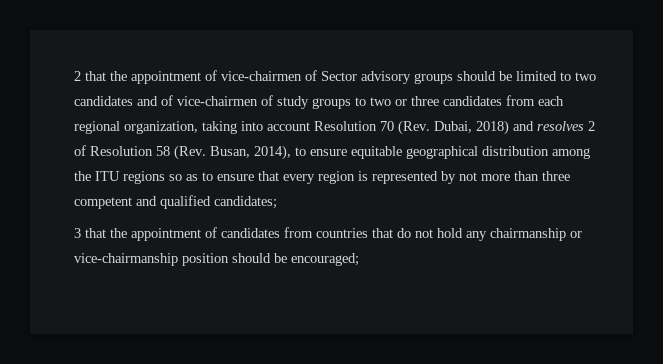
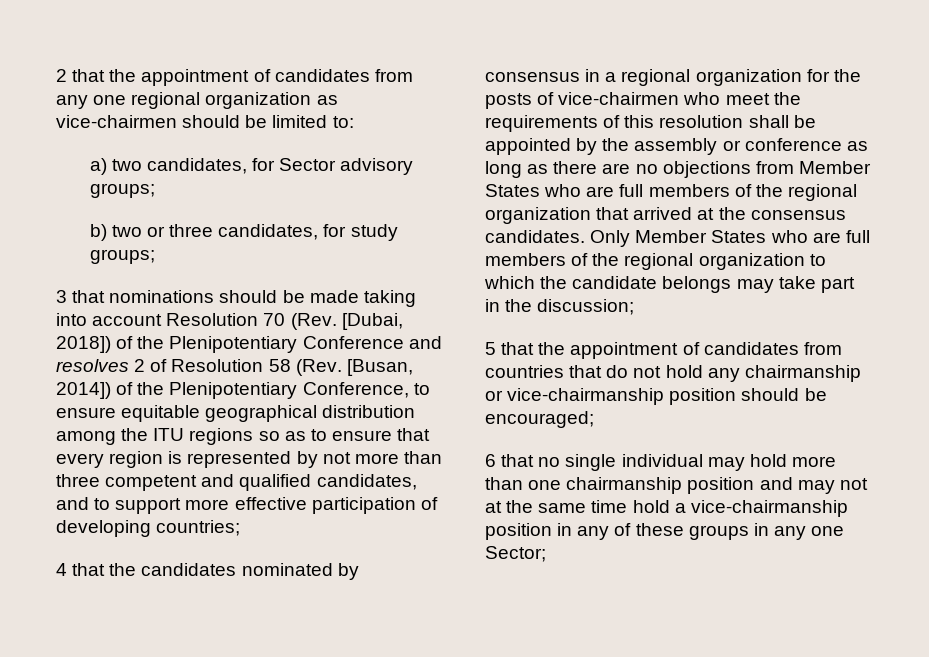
[221,70,596,84] [74,95,564,109] [74,121,198,134] vice-chairmen of Sector advisory groups should be limited to two candidates and of vice-chairmen of study groups to two or three candidates from each regional organization, -> [274,69,413,82] [56,92,338,109] [56,115,354,128] [89,158,414,175] [89,183,155,198] [89,224,398,241] [89,249,155,264] [56,290,359,303] candidates from any one regional organization as vice-chairmen should be limited to: // a) two candidates, for Sector advisory groups; // b) two or three candidates, for study groups; // 3 that nominations should be made
[434,120,509,135] Dubai, 2018) -> [341,313,403,330] [56,336,404,353] [Dubai, 2018]) of the Plenipotentiary Conference
[210,145,291,160] Busan, 2014), -> [346,359,413,376] [56,382,409,399] [Busan, 2014]) of the Plenipotentiary Conference,
[214,196,277,209] [74,228,81,238] candidates; // 3 -> [316,474,417,490] [56,497,438,514] [56,520,241,537] [56,563,359,580] [485,69,861,86] [485,92,801,109] [485,115,816,132] [485,138,868,155] [485,161,871,178] [485,184,857,201] [485,207,846,224] [485,230,870,247] [485,253,826,270] [484,276,855,293] [485,299,635,315] [485,342,496,355] candidates, and to support more effective participation of developing countries; // 4 that the candidates nominated by consensus in a regional organization for the posts of vice-chairmen who meet the requirements of this resolution shall be appointed by the assembly or conference as long as there are no objections from Member States who are full members of the regional organization that arrived at the consensus candidates. Only Member States who are full members of the regional organization to which the candidate belongs may take part in the discussion; // 5
(359, 259) none -> [485,454,836,471] [485,477,868,494] [485,500,848,517] [485,523,845,540] [485,546,546,562] // 6 that no single individual may hold more than one chairmanship position and may not at the same time hold a vice-chairmanship position in any of these groups in any one Sector;

